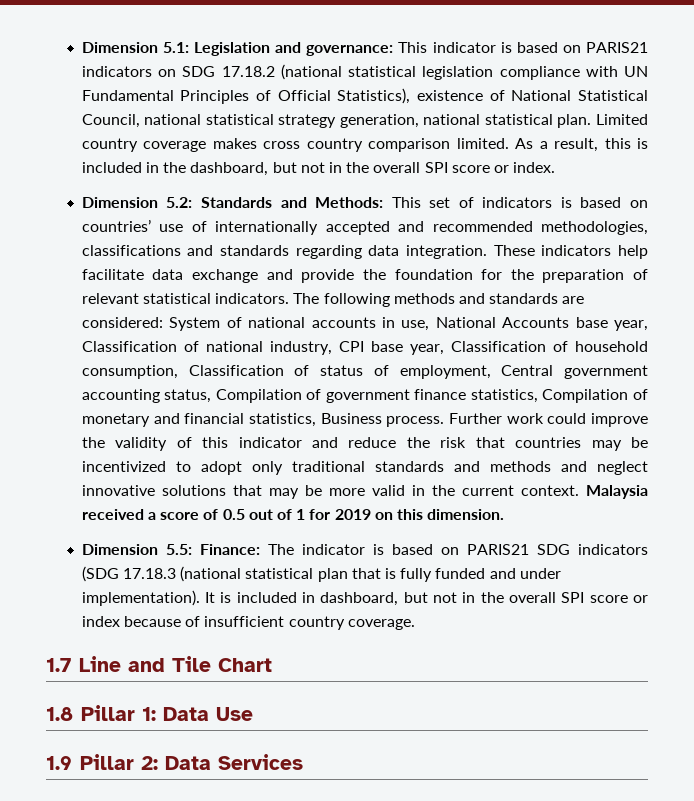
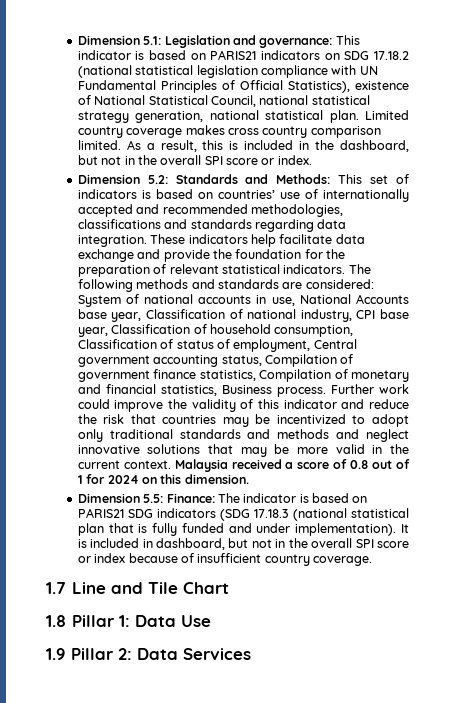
[222,509,245,520] 0.5 -> [350,460,369,469] 0.8
[334,509,371,520] 2019 -> [107,475,139,484] 2024

